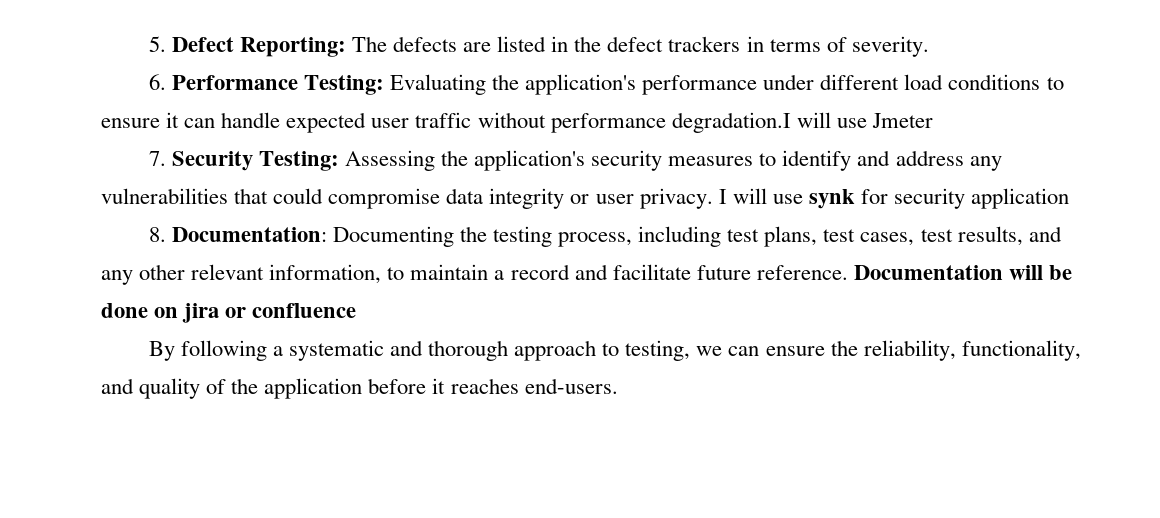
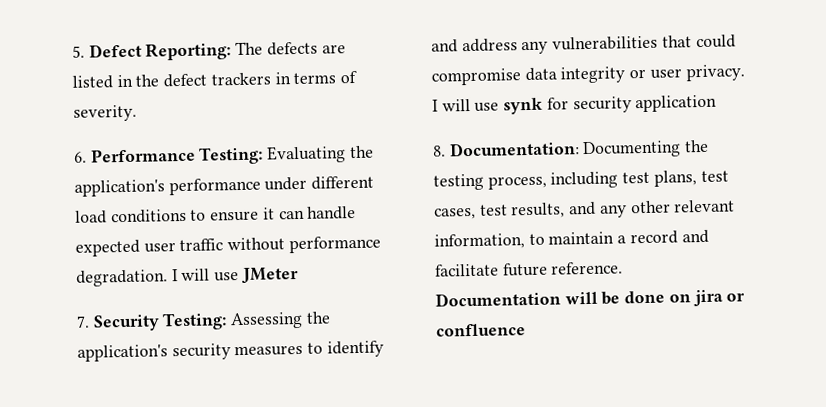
[671,112,933,133] degradation.I will use Jmeter -> [76,266,299,287] degradation. I will use JMeter
[148,340,1081,361] [101,378,618,399] // By following a systematic and thorough approach to testing, we can ensure the reliability, functionality, and quality of the application before it reaches end-users. -> (526, 330) none

